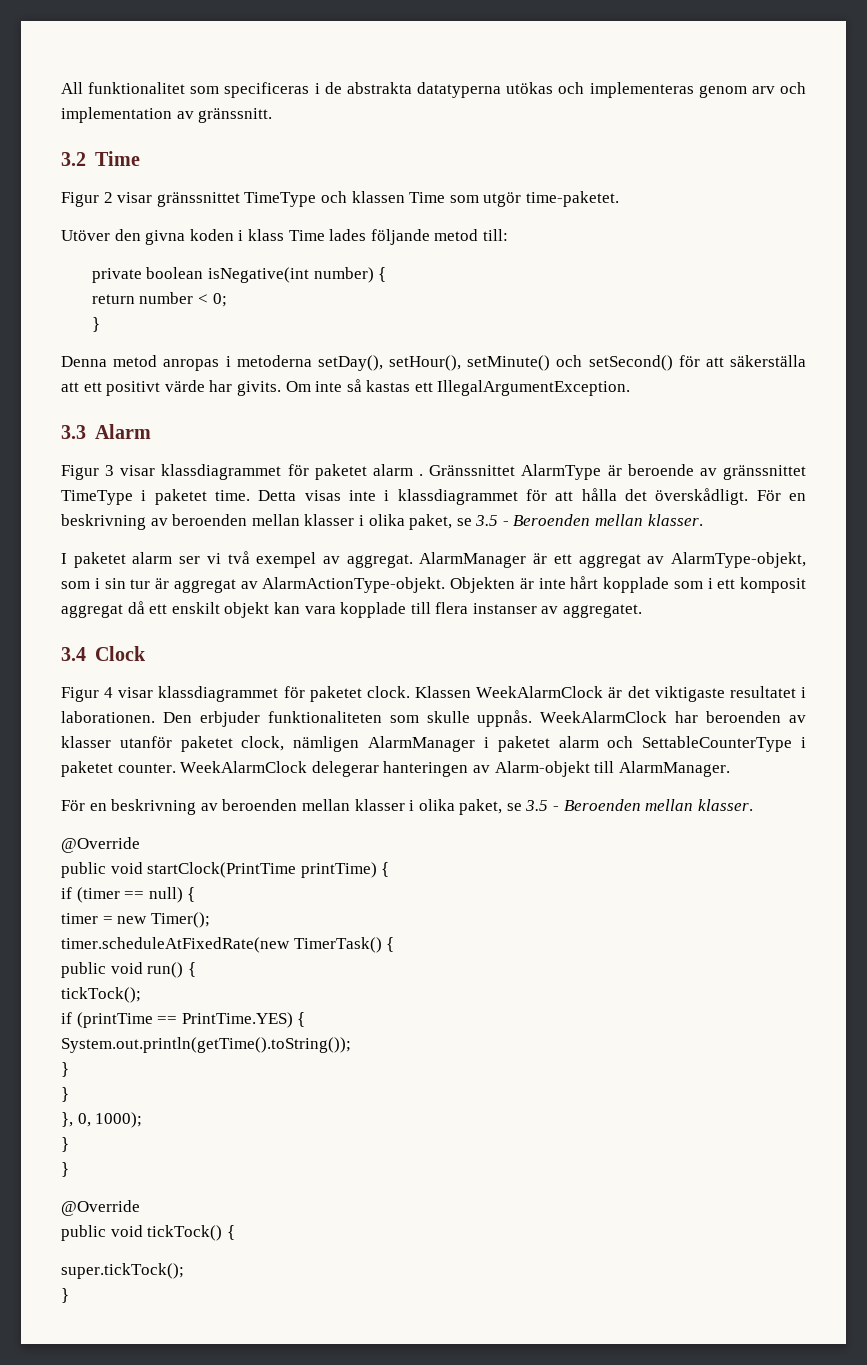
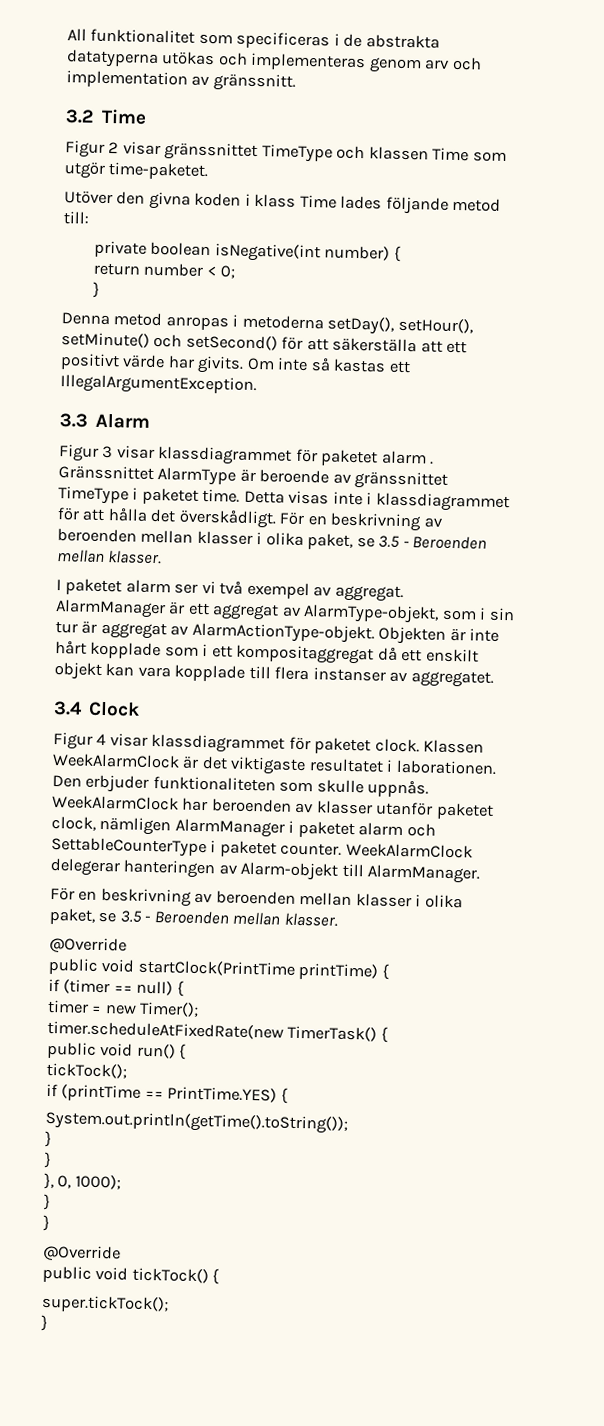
[740,577,806,593] [61,604,123,618] komposit aggregat -> [236,644,375,665] kompositaggregat

